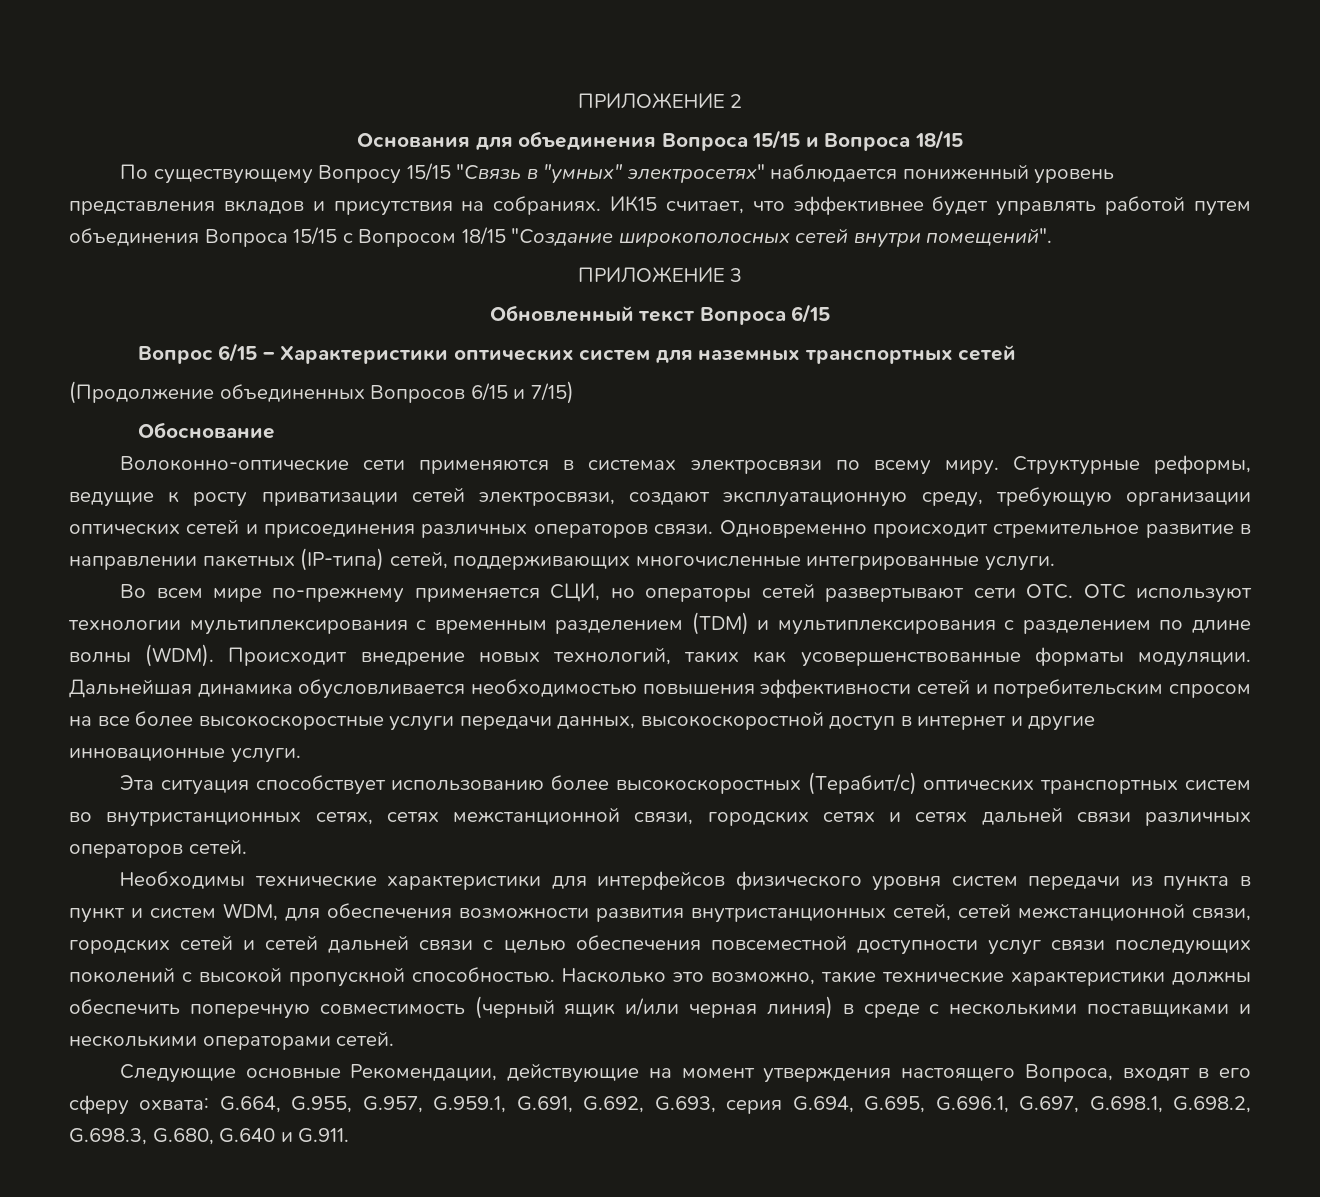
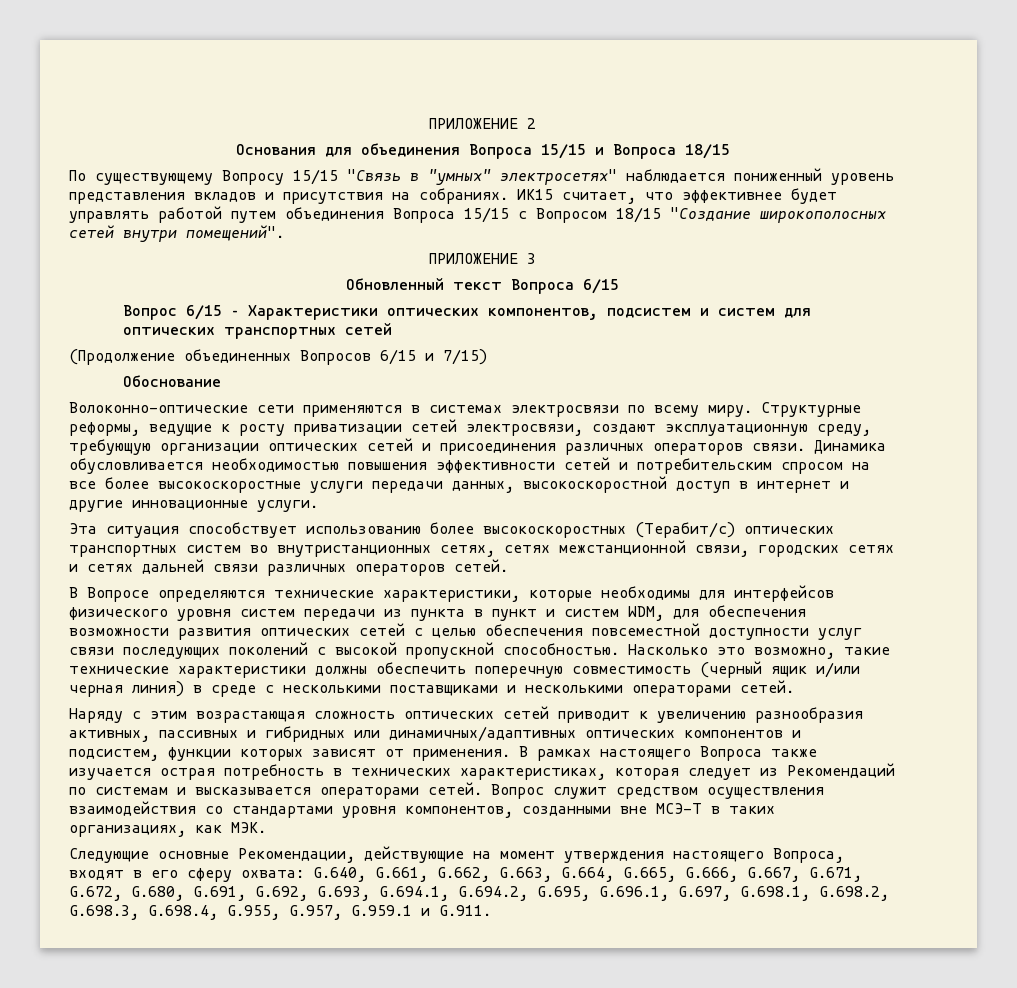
(574, 355) none -> [487,308,709,320] компонентов, подсистем и
[698,349,801,361] наземных -> [122,327,215,335] оптических
[719,520,1251,538] [69,548,1055,571] [120,583,1253,603] [68,612,1251,635] [69,644,1252,667] [69,679,293,698] Одновременно происходит стремительное развитие в направлении пакетных (IP-типа) сетей, поддерживающих многочисленные интегрированные услуги. // Во всем мире по-прежнему применяется СЦИ, но операторы сетей развертывают сети ОТС. ОТС используют технологии мультиплексирования с временным разделением (TDM) и мультиплексирования с разделением по длине волны (WDM). Происходит внедрение новых технологий, таких как усовершенствованные форматы модуляции. Дальнейшая динамика -> [814,440,886,454] Динамика
[120,871,542,890] Необходимы технические характеристики -> [69,586,690,602] В Вопросе определяются технические характеристики, которые необходимы
[691,903,1251,923] [69,935,474,954] внутристанционных сетей, сетей межстанционной связи, городских сетей и сетей дальней связи -> [260,623,405,636] оптических сетей
(395, 1038) none -> [69,706,863,723] [69,726,801,742] [69,746,817,761] [69,763,895,780] [69,782,824,799] [69,801,775,818] [69,822,266,837] // Наряду с этим возрастающая сложность оптических сетей приводит к увеличению разнообразия активных, пассивных и гибридных или динамичных/адаптивных оптических компонентов и подсистем, функции которых зависят от применения. В рамках настоящего Вопроса также изучается острая потребность в технических характеристиках, которая следует из Рекомендаций по системам и высказывается операторами сетей. Вопрос служит средством осуществления взаимодействия со стандартами уровня компонентов, созданными вне МСЭ-T в таких организациях, как МЭК.
[219,1096,507,1113] G.664, G.955, G.957, G.959.1, -> [313,867,862,882] [69,886,184,901] G.640, G.661, G.662, G.663, G.664, G.665, G.666, G.667, G.671, G.672, G.680,
[726,1096,854,1114] серия G.694, -> [379,886,528,901] G.694.1, G.694.2,
[152,1128,276,1145] G.680, G.640 -> [148,905,412,920] G.698.4, G.955, G.957, G.959.1

